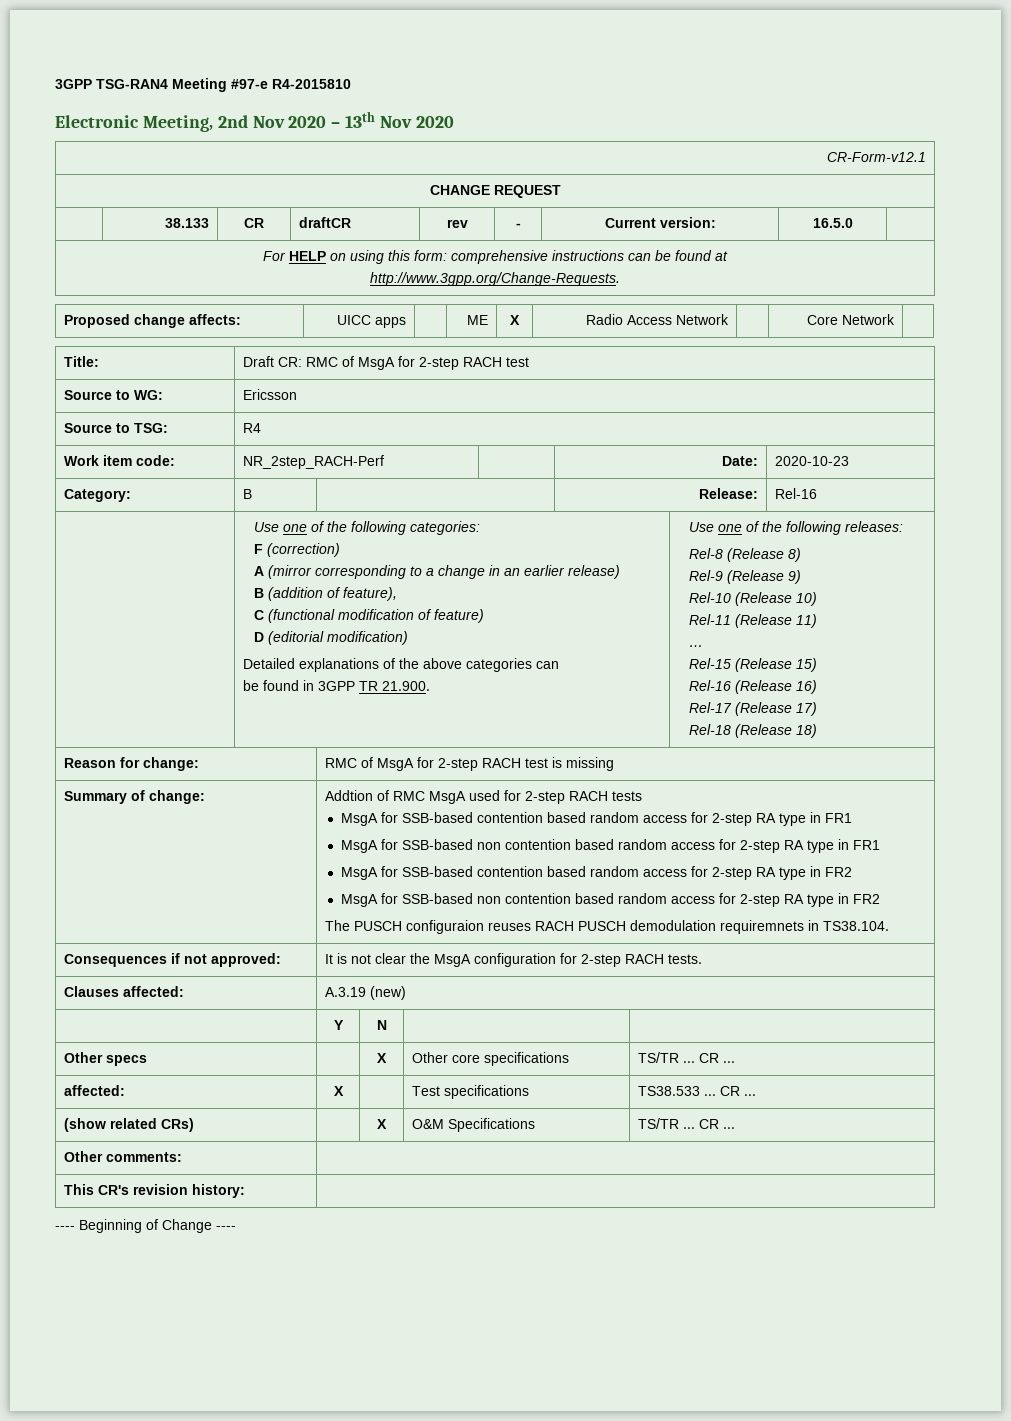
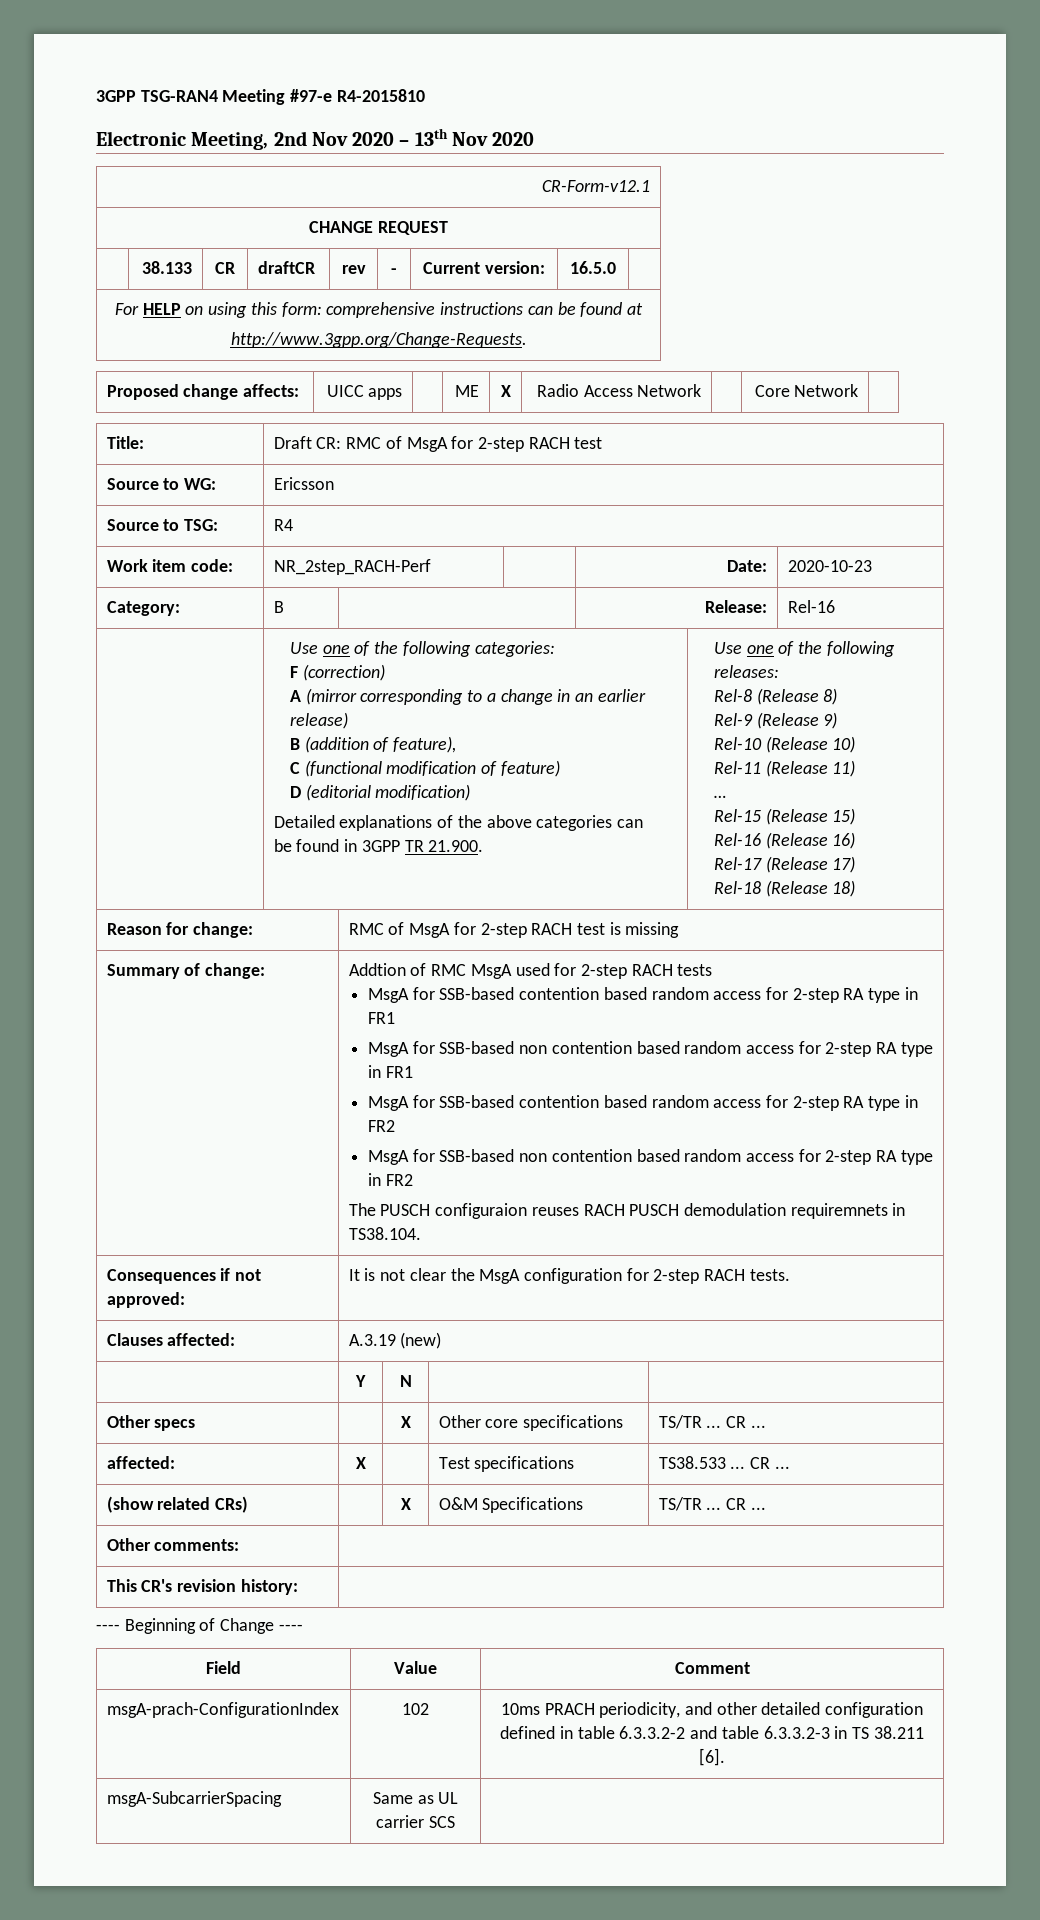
(236, 1228) none -> [206,1661,241,1674] [394,1661,437,1674] [674,1662,750,1674] [106,1702,339,1718] [402,1703,429,1715] [500,1702,924,1718] [500,1726,924,1739] [699,1748,725,1766] [106,1791,282,1807] [372,1792,459,1804] [376,1815,455,1828] // Field | Value | Comment // msgA-prach-ConfigurationIndex | 102 | 10ms PRACH periodicity, and other detailed configuration defined in table 6.3.3.2-2 and table 6.3.3.2-3 in TS 38.211 [6]. // msgA-SubcarrierSpacing | Same as UL carrier SCS |

